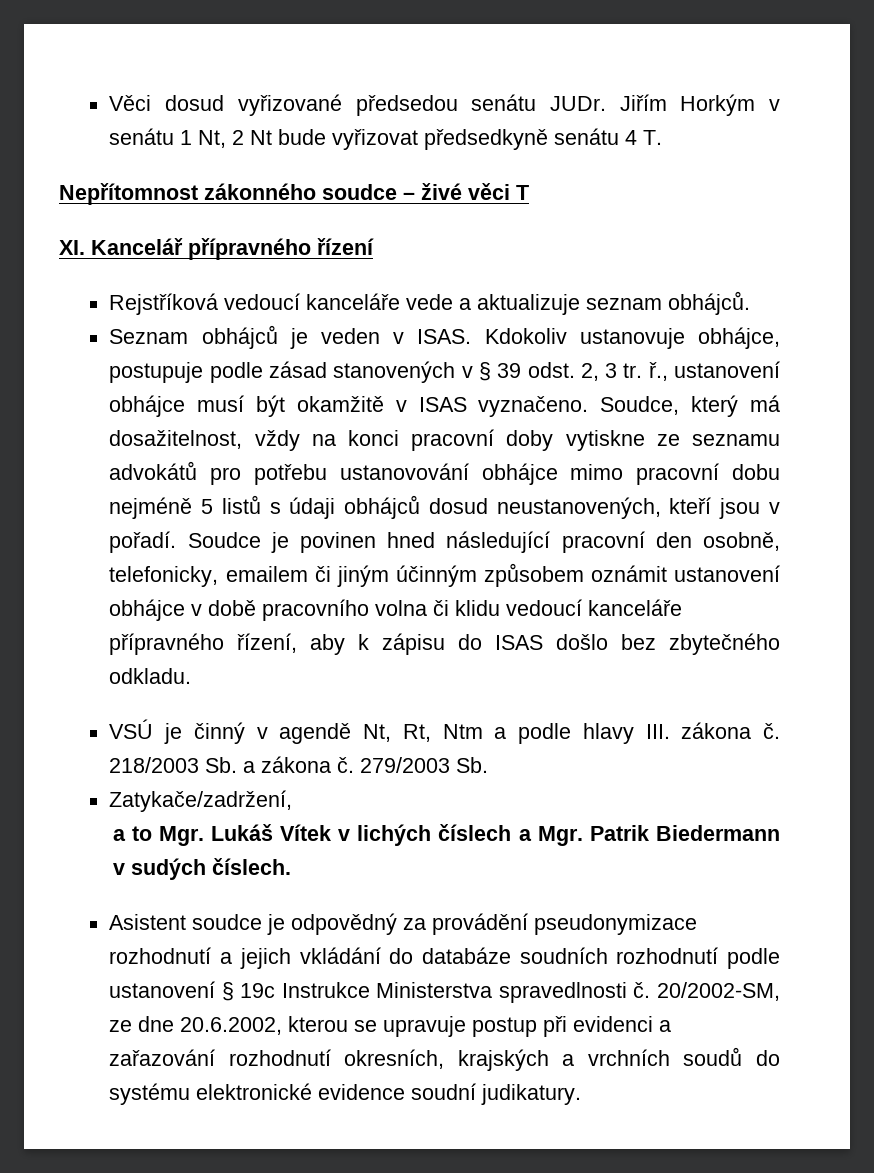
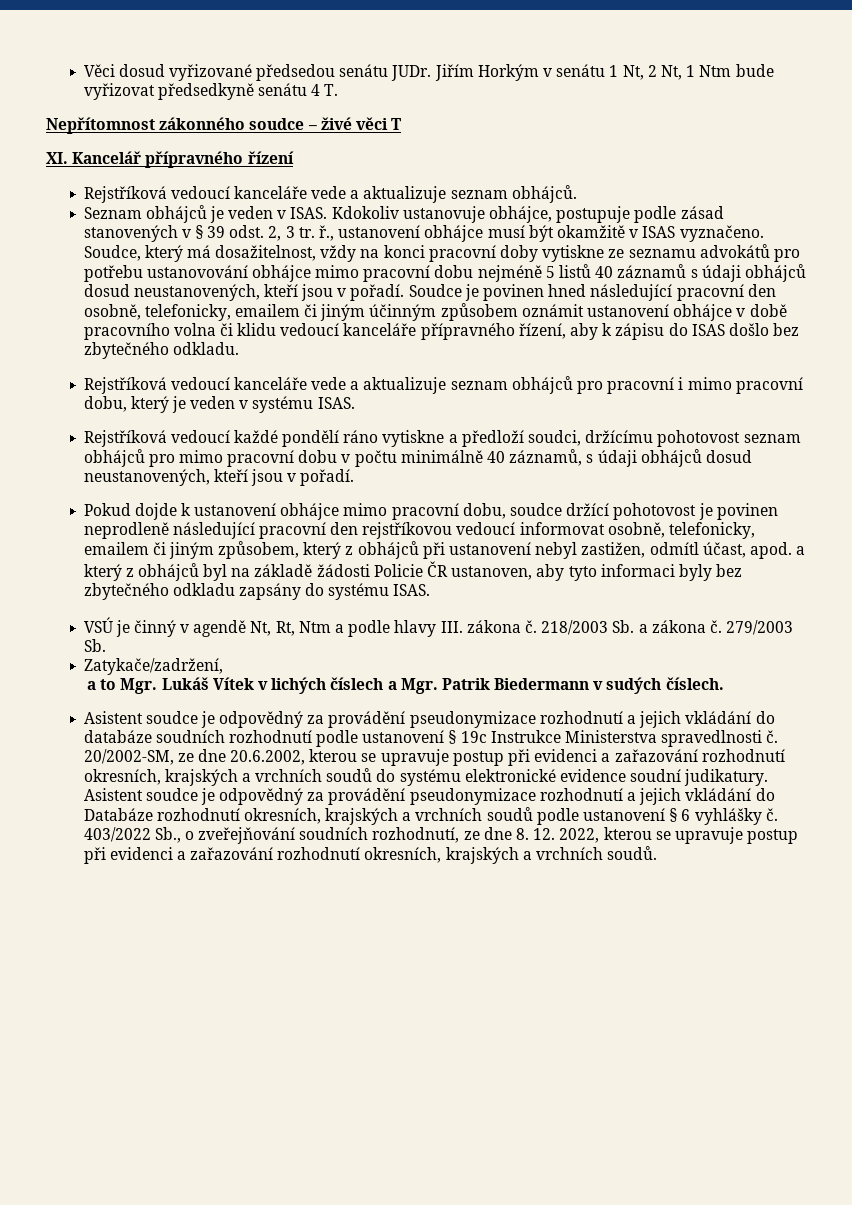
[250,130,273,145] Nt -> [660,65,732,80] Nt, 1 Ntm
(261, 504) none -> [595,264,687,278] 40 záznamů
(192, 676) none -> [83,376,803,394] [83,396,355,413] [83,430,801,447] [83,449,752,467] [83,469,355,486] [83,503,778,520] [83,522,756,539] [83,541,806,559] [83,561,743,581] [83,583,431,600] // Rejstříková vedoucí kanceláře vede a aktualizuje seznam obhájců pro pracovní i mimo pracovní dobu, který je veden v systému ISAS. // Rejstříková vedoucí každé pondělí ráno vytiskne a předloží soudci, držícímu pohotovost seznam obhájců pro mimo pracovní dobu v počtu minimálně 40 záznamů, s údaji obhájců dosud neustanovených, kteří jsou v pořadí. // Pokud dojde k ustanovení obhájce mimo pracovní dobu, soudce držící pohotovost je povinen neprodleně následující pracovní den rejstříkovou vedoucí informovat osobně, telefonicky, emailem či jiným způsobem, který z obhájců při ustanovení nebyl zastižen, odmítl účast, apod. a který z obhájců byl na základě žádosti Policie ČR ustanoven, aby tyto informaci byly bez zbytečného odkladu zapsány do systému ISAS.
(582, 1094) none -> [83,788,775,805] [83,807,778,825] [83,827,799,844] [83,846,658,864] Asistent soudce je odpovědný za provádění pseudonymizace rozhodnutí a jejich vkládání do Databáze rozhodnutí okresních, krajských a vrchních soudů podle ustanovení § 6 vyhlášky č. 403/2022 Sb., o zveřejňování soudních rozhodnutí, ze dne 8. 12. 2022, kterou se upravuje postup při evidenci a zařazování rozhodnutí okresních, krajských a vrchních soudů.

